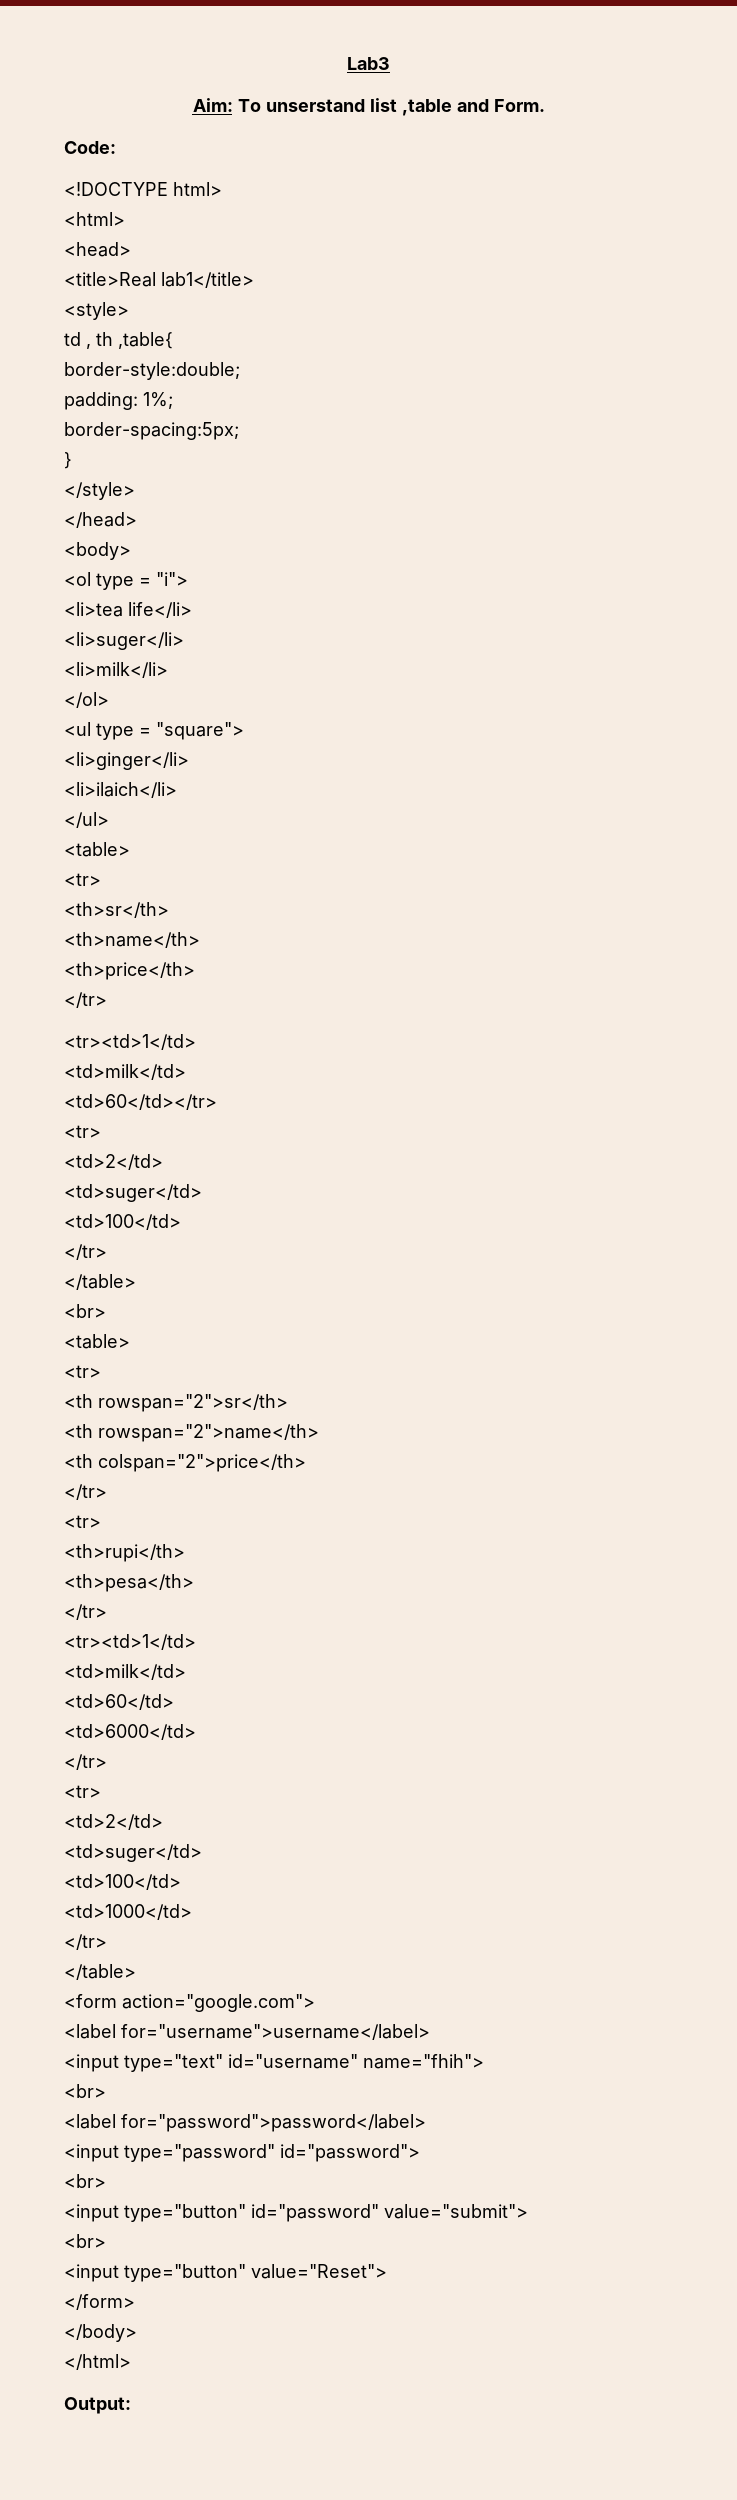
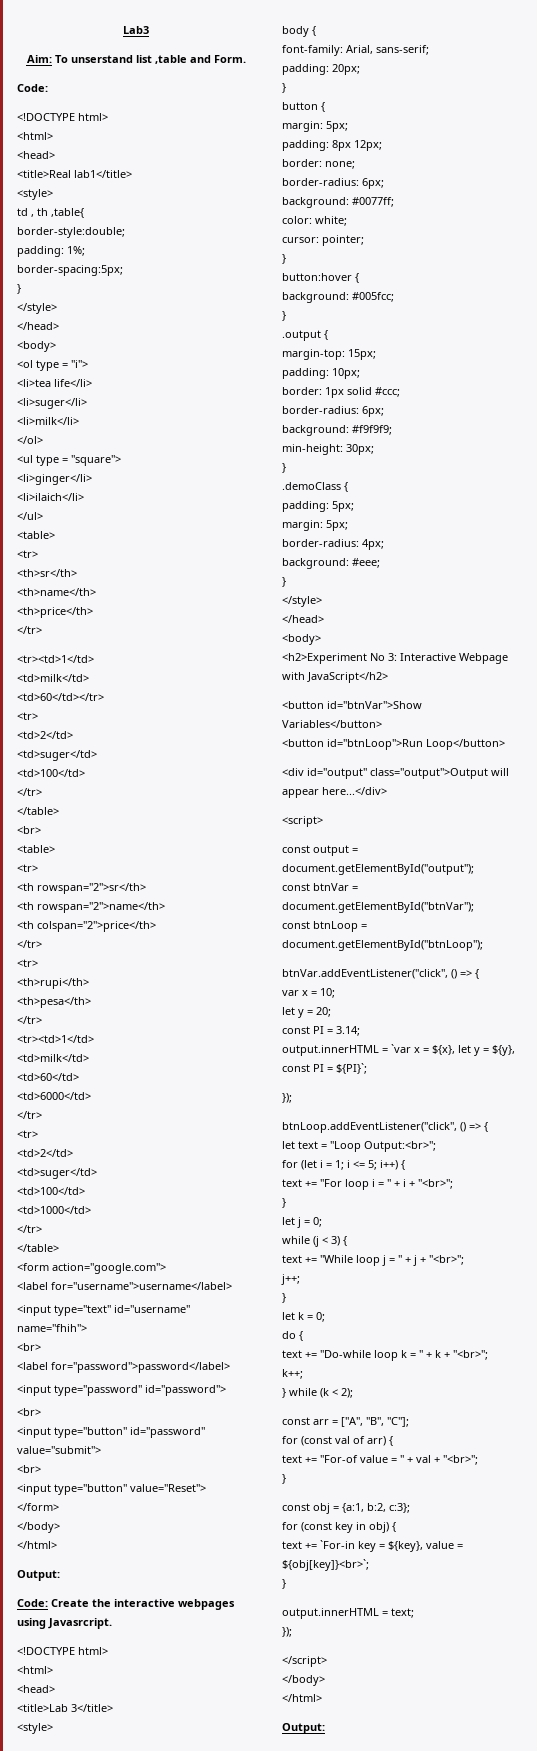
(131, 2405) none -> [17,1599,235,1610] [17,1618,112,1629] [17,1647,108,1655] [17,1666,53,1674] [17,1685,55,1693] [17,1704,113,1712] [17,1723,53,1734] [282,26,316,37] [282,45,429,56] [282,64,360,75] [282,83,286,93] [282,102,325,112] [282,121,348,132] [282,140,382,151] [282,159,355,169] [282,178,384,189] [282,197,394,208] [282,216,347,226] [282,235,364,246] [282,254,286,264] [282,273,359,283] [282,292,394,303] [282,311,286,321] [282,330,328,341] [282,349,376,360] [282,368,360,379] [282,387,400,398] [282,406,384,417] [282,425,392,436] [282,444,374,455] [282,463,286,473] [282,482,348,492] [282,501,354,512] [282,520,348,531] [282,539,384,550] [282,558,380,569] [282,577,286,587] [282,596,322,607] [282,615,324,623] [282,634,321,645] [282,653,508,664] [282,672,388,683] [282,701,422,709] [282,720,382,728] [282,739,505,750] [282,768,509,779] [282,787,387,798] [282,816,323,827] [282,845,358,856] [282,864,474,875] [282,883,358,891] [282,902,474,913] [282,921,367,932] [282,940,483,951] [282,969,479,979] [282,988,335,998] [282,1007,331,1018] [282,1026,360,1036] [282,1044,515,1056] [282,1063,367,1074] [282,1093,292,1103] [282,1122,488,1133] [282,1141,436,1152] [282,1160,405,1170] [282,1179,453,1190] [282,1198,286,1208] [282,1217,322,1228] [282,1236,347,1247] [282,1255,464,1266] [281,1274,300,1285] [282,1293,286,1303] [282,1312,325,1322] [282,1331,303,1341] [282,1350,488,1361] [282,1369,303,1379] [282,1388,353,1398] [282,1417,409,1427] [282,1436,393,1446] [282,1455,478,1465] [282,1474,286,1484] [282,1503,410,1514] [282,1522,396,1533] [282,1540,463,1552] [282,1559,369,1571] [282,1579,286,1589] [282,1608,414,1619] [282,1627,292,1637] [282,1656,327,1667] [282,1675,325,1686] [282,1694,322,1702] [282,1723,325,1734] // Code: Create the interactive webpages using Javasrcript. // <!DOCTYPE html> // <html> // <head> // <title>Lab 3</title> // <style> // body { // font-family: Arial, sans-serif; // padding: 20px; // } // button { // margin: 5px; // padding: 8px 12px; // border: none; // border-radius: 6px; // background: #0077ff; // color: white; // cursor: pointer; // } // button:hover { // background: #005fcc; // } // .output { // margin-top: 15px; // padding: 10px; // border: 1px solid #ccc; // border-radius: 6px; // background: #f9f9f9; // min-height: 30px; // } // .demoClass { // padding: 5px; // margin: 5px; // border-radius: 4px; // background: #eee; // } // </style> // </head> // <body> // <h2>Experiment No 3: Interactive Webpage with JavaScript</h2> // <button id="btnVar">Show Variables</button> // <button id="btnLoop">Run Loop</button> // <div id="output" class="output">Output will appear here...</div> // <script> // const output = document.getElementById("output"); // const btnVar = document.getElementById("btnVar"); // const btnLoop = document.getElementById("btnLoop"); // btnVar.addEventListener("click", () => { // var x = 10; // let y = 20; // const PI = 3.14; // output.innerHTML = `var x = ${x}, let y = ${y}, const PI = ${PI}`; // }); // btnLoop.addEventListener("click", () => { // let text = "Loop Output:<br>"; // for (let i = 1; i <= 5; i++) { // text += "For loop i = " + i + "<br>"; // } // let j = 0; // while (j < 3) { // text += "While loop j = " + j + "<br>"; // j++; // } // let k = 0; // do { // text += "Do-while loop k = " + k + "<br>"; // k++; // } while (k < 2); // const arr = ["A", "B", "C"]; // for (const val of arr) { // text += "For-of value = " + val + "<br>"; // } // const obj = {a:1, b:2, c:3}; // for (const key in obj) { // text += `For-in key = ${key}, value = ${obj[key]}<br>`; // } // output.innerHTML = text; // }); // </script> // </body> // </html> // Output:

